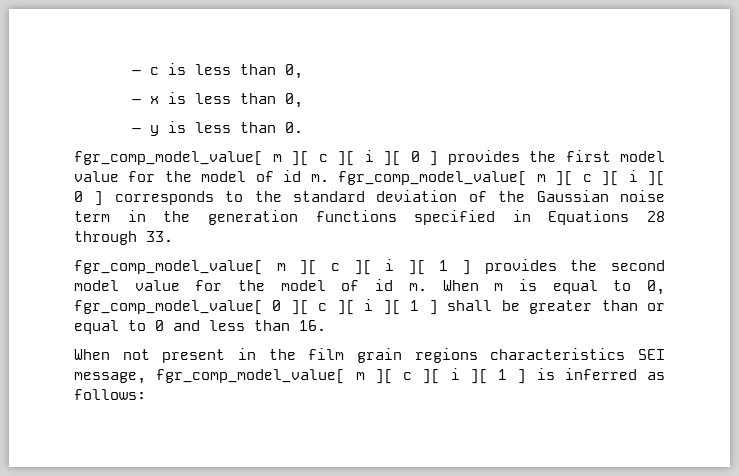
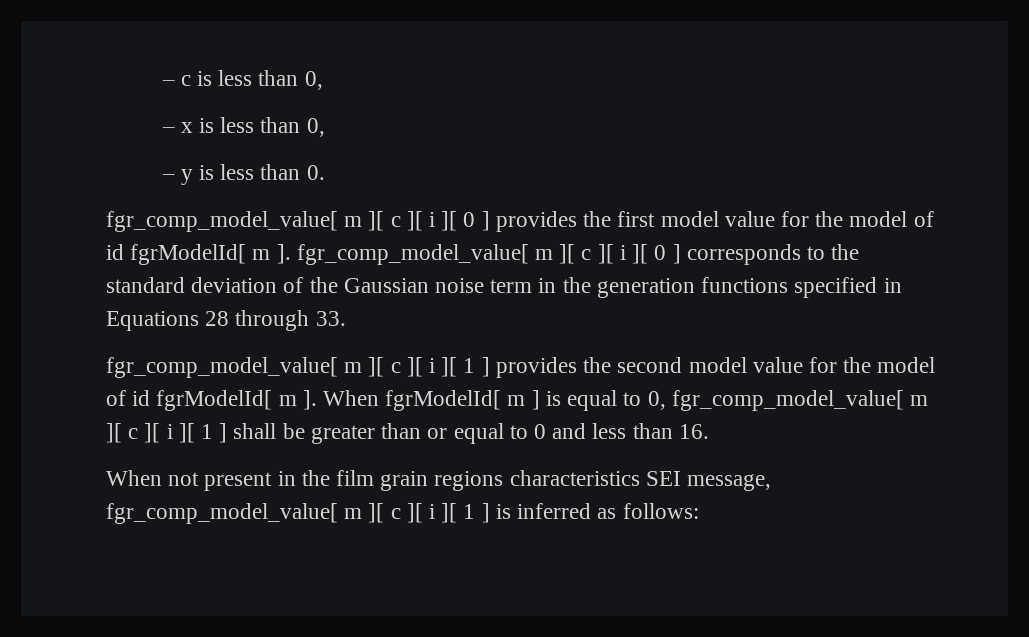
[310,174,329,182] m. -> [130,244,291,265] fgrModelId[ m ].
[408,280,504,291] m. When m -> [156,390,540,411] fgrModelId[ m ]. When fgrModelId[ m ]
[272,300,282,311] 0 -> [909,395,928,406] m

